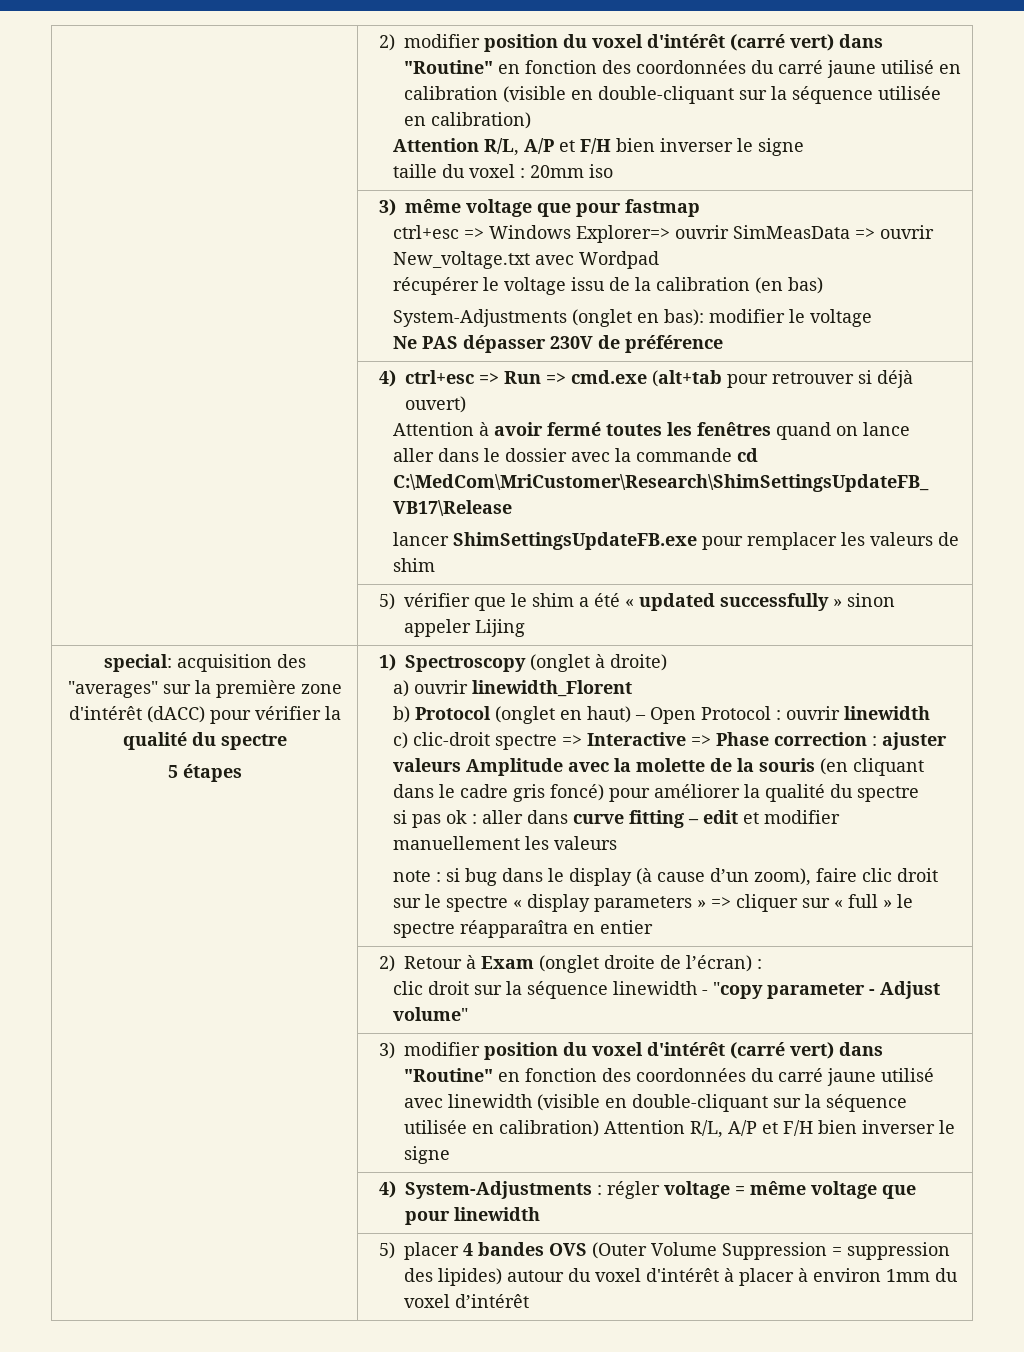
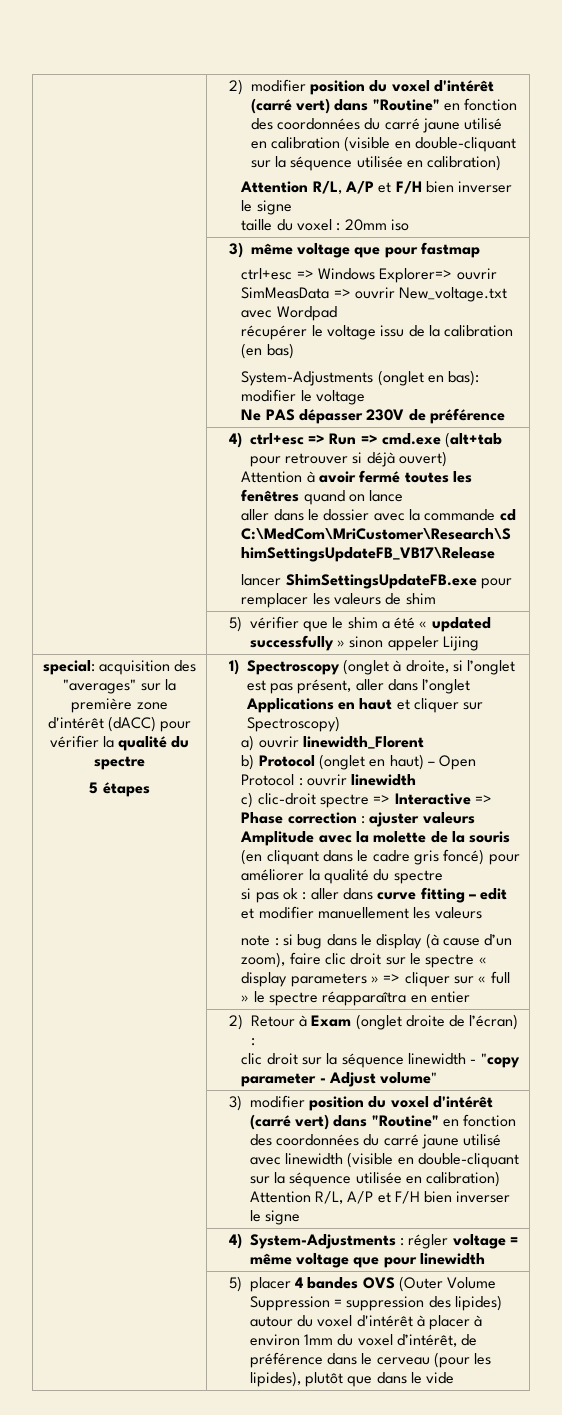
[610,654,668,671] droite) -> [405,660,516,675] [246,679,471,694] [245,698,484,713] [246,716,340,732] droite, si l’onglet est pas présent, aller dans l’onglet Applications en haut et cliquer sur Spectroscopy)
[455,1294,530,1308] d’intérêt -> [396,1334,478,1347] [249,1352,492,1368] [249,1371,455,1387] d’intérêt, de préférence dans le cerveau (pour les lipides), plutôt que dans le vide

